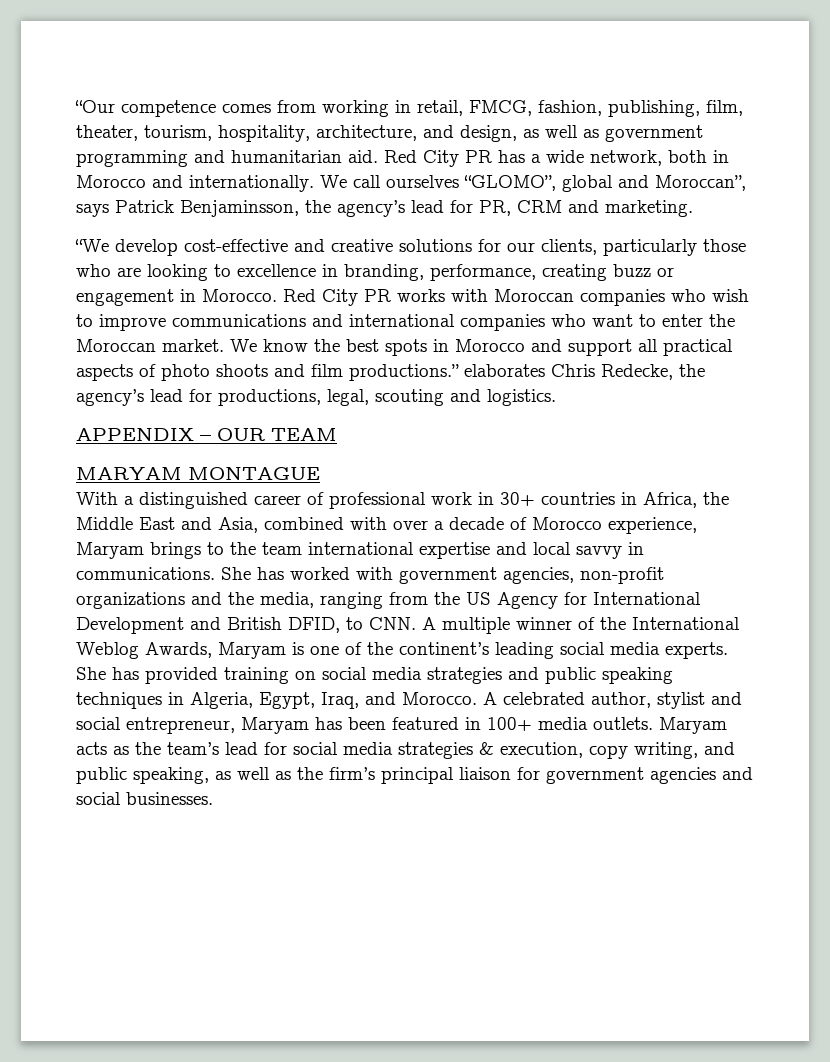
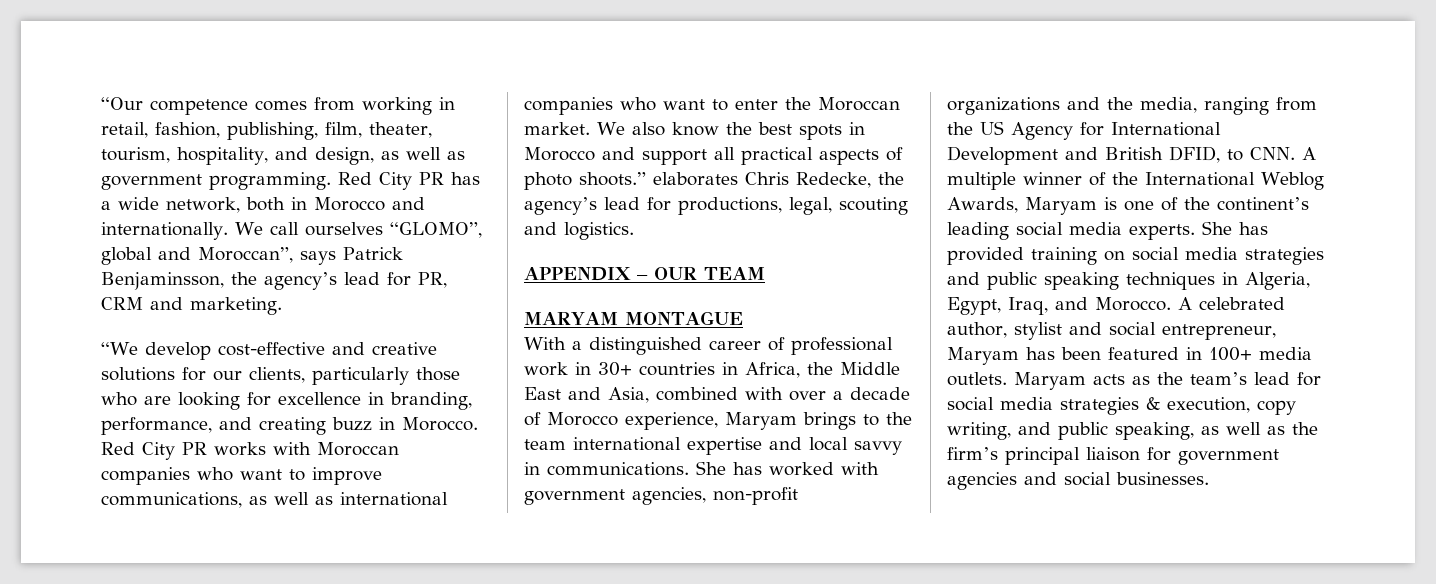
[469,100,532,116] FMCG, -> (148, 130) none
[316,125,417,141] architecture, -> (268, 156) none
[76,150,378,167] programming and humanitarian aid. -> [209,172,331,190] programming.
[214,264,231,277] to -> [247,392,271,406] for
(536, 272) none -> [219,417,252,430] and
[657,267,674,277] [76,289,174,306] or engagement -> (372, 424) none
[712,289,749,302] wish -> [240,469,282,480] want
[172,314,343,327] communications and -> [101,492,333,508] communications, as well as
(257, 345) none -> [631,122,665,136] also
[216,364,459,381] shoots and film productions.” -> [579,172,646,186] shoots.”

